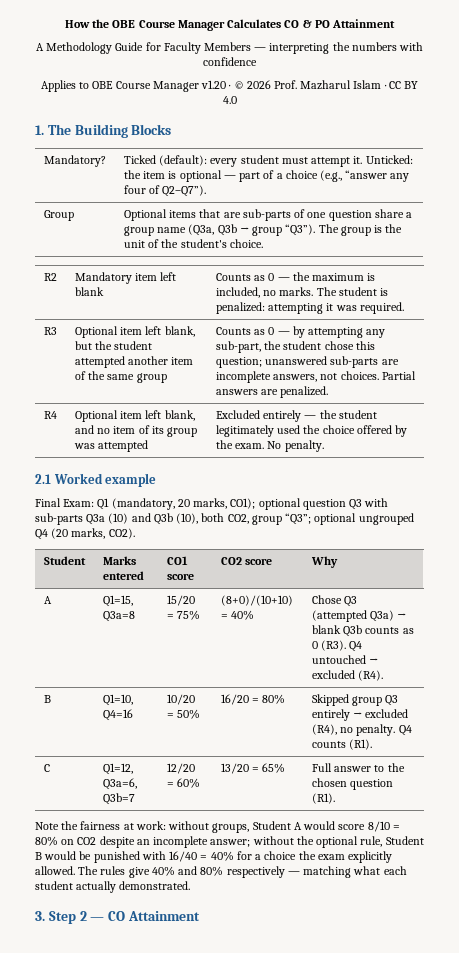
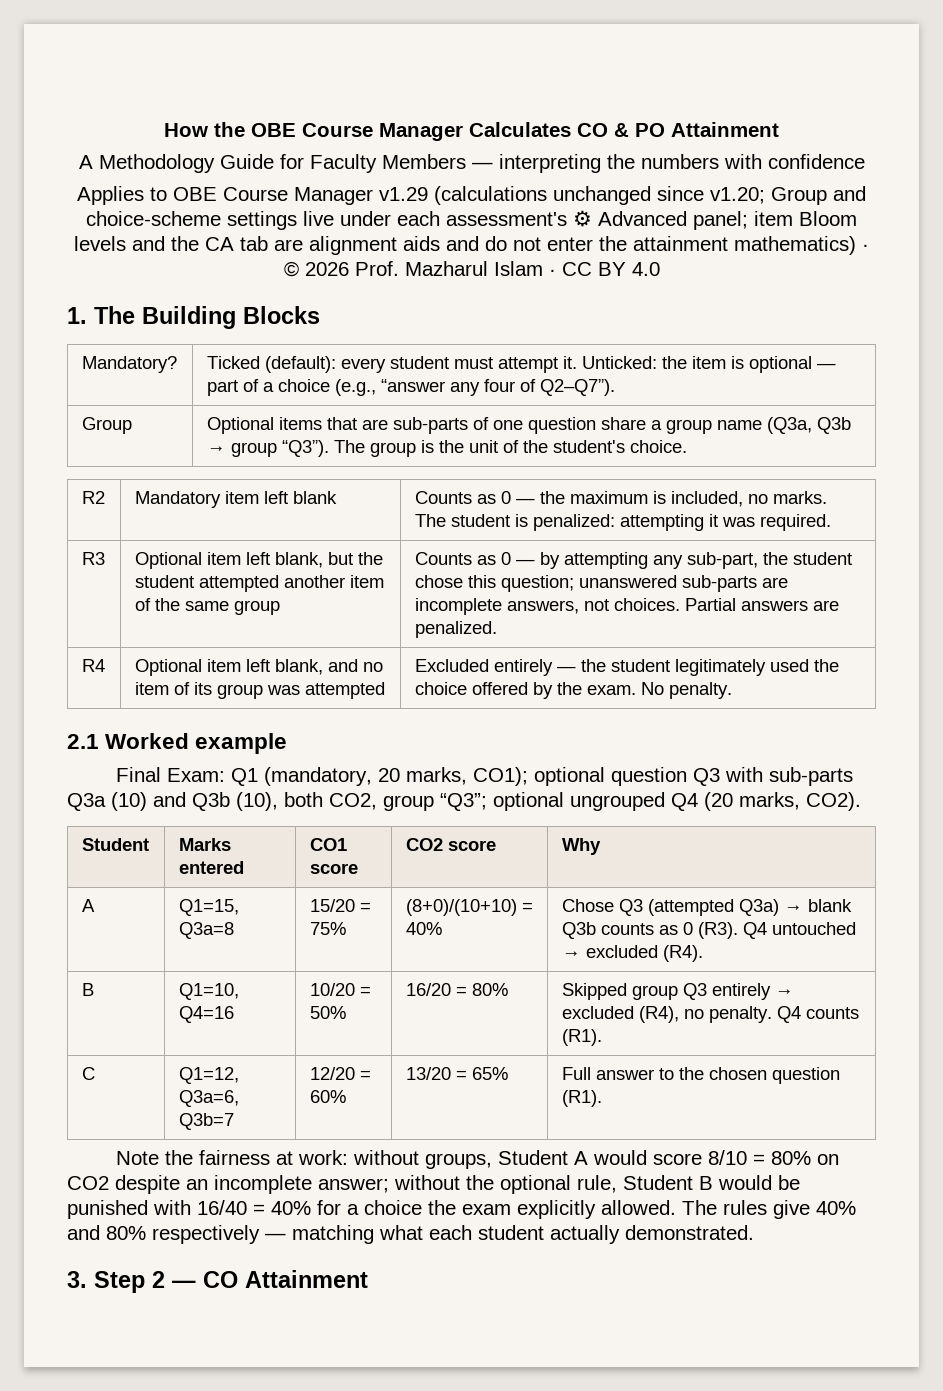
[201,80,227,89] v1.20 -> [379,186,866,205] [86,210,857,230] [74,236,856,255] v1.29 (calculations unchanged since v1.20; Group and choice-scheme settings live under each assessment's ⚙ Advanced panel; item Bloom levels and the CA tab are alignment aids and do not enter the attainment mathematics)

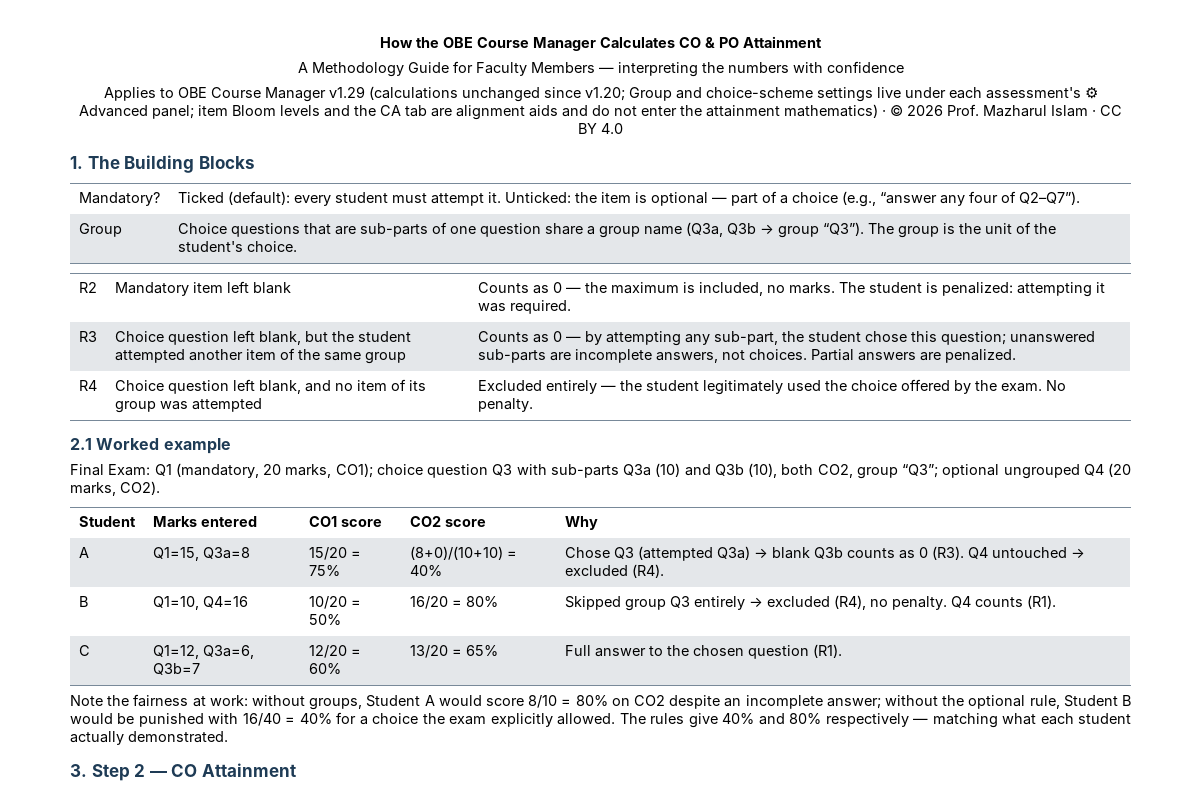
[206,417,322,434] Optional items -> [177,223,300,237] Choice questions
[134,552,241,569] Optional item -> [114,331,229,345] Choice question
[134,659,241,676] Optional item -> [114,380,229,394] Choice question
[533,767,605,786] optional -> [376,464,423,475] choice

